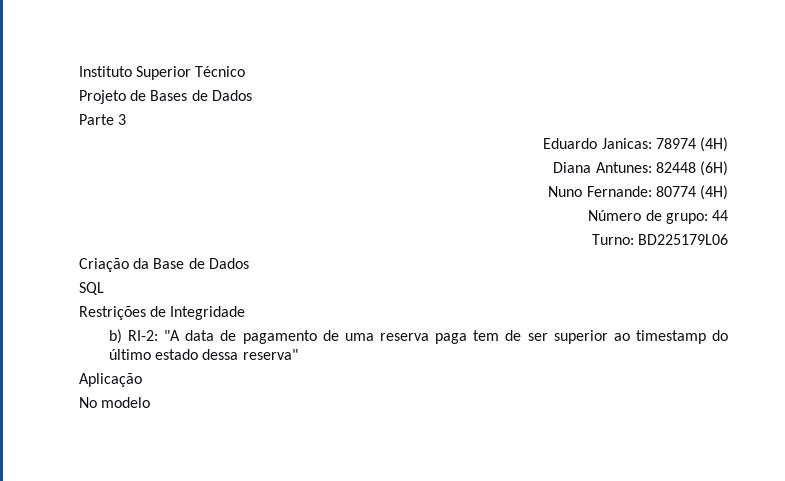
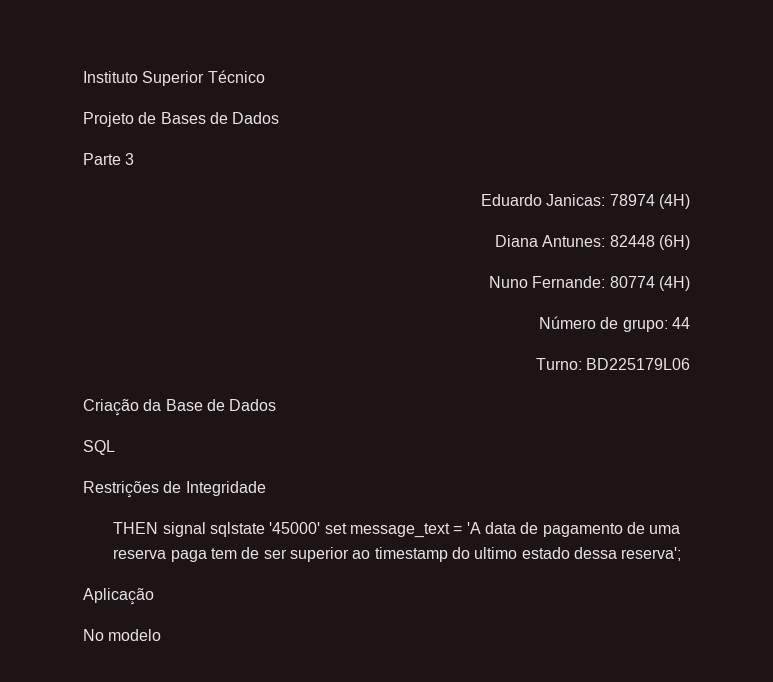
[108,329,181,344] b) RI-2: "A -> [113,522,481,538] THEN signal sqlstate '45000' set message_text = 'A
[108,349,151,360] último -> [474,547,518,559] ultimo
[242,349,298,360] reserva" -> [621,547,682,561] reserva';

